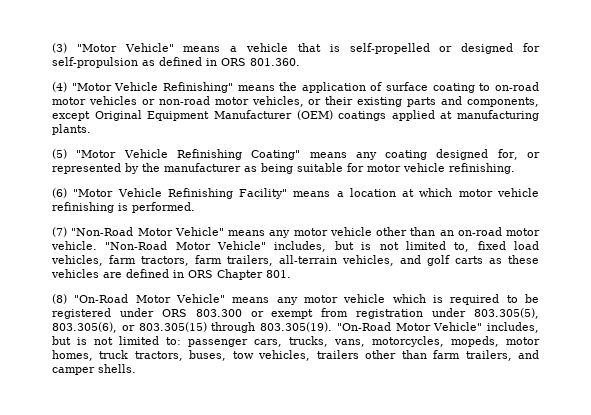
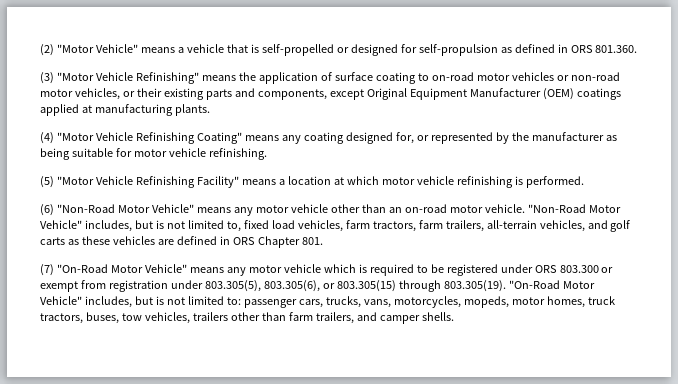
[52,43,67,53] (3) -> [40,44,54,56] (2)
[52,82,67,92] (4) -> [40,72,54,84] (3)
[52,149,67,159] (5) -> [40,132,54,144] (4)
[52,188,67,198] (6) -> [40,176,54,188] (5)
[52,227,67,237] (7) -> [40,204,54,216] (6)
[52,294,67,304] (8) -> [40,264,54,276] (7)

